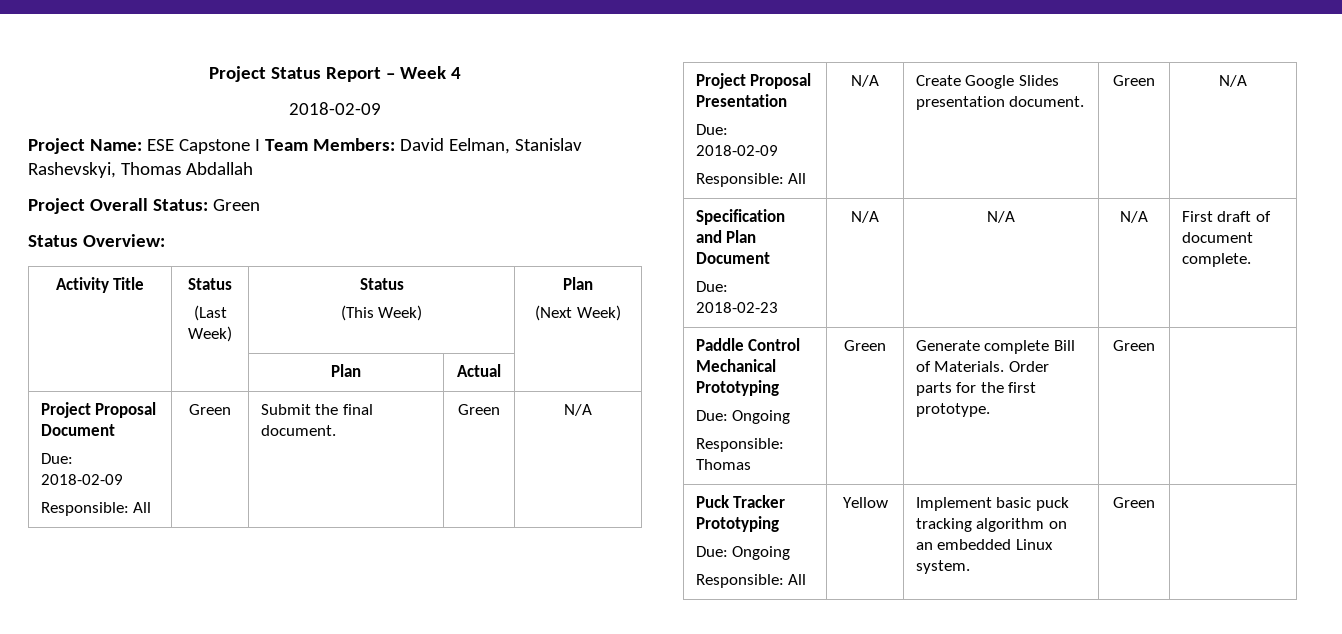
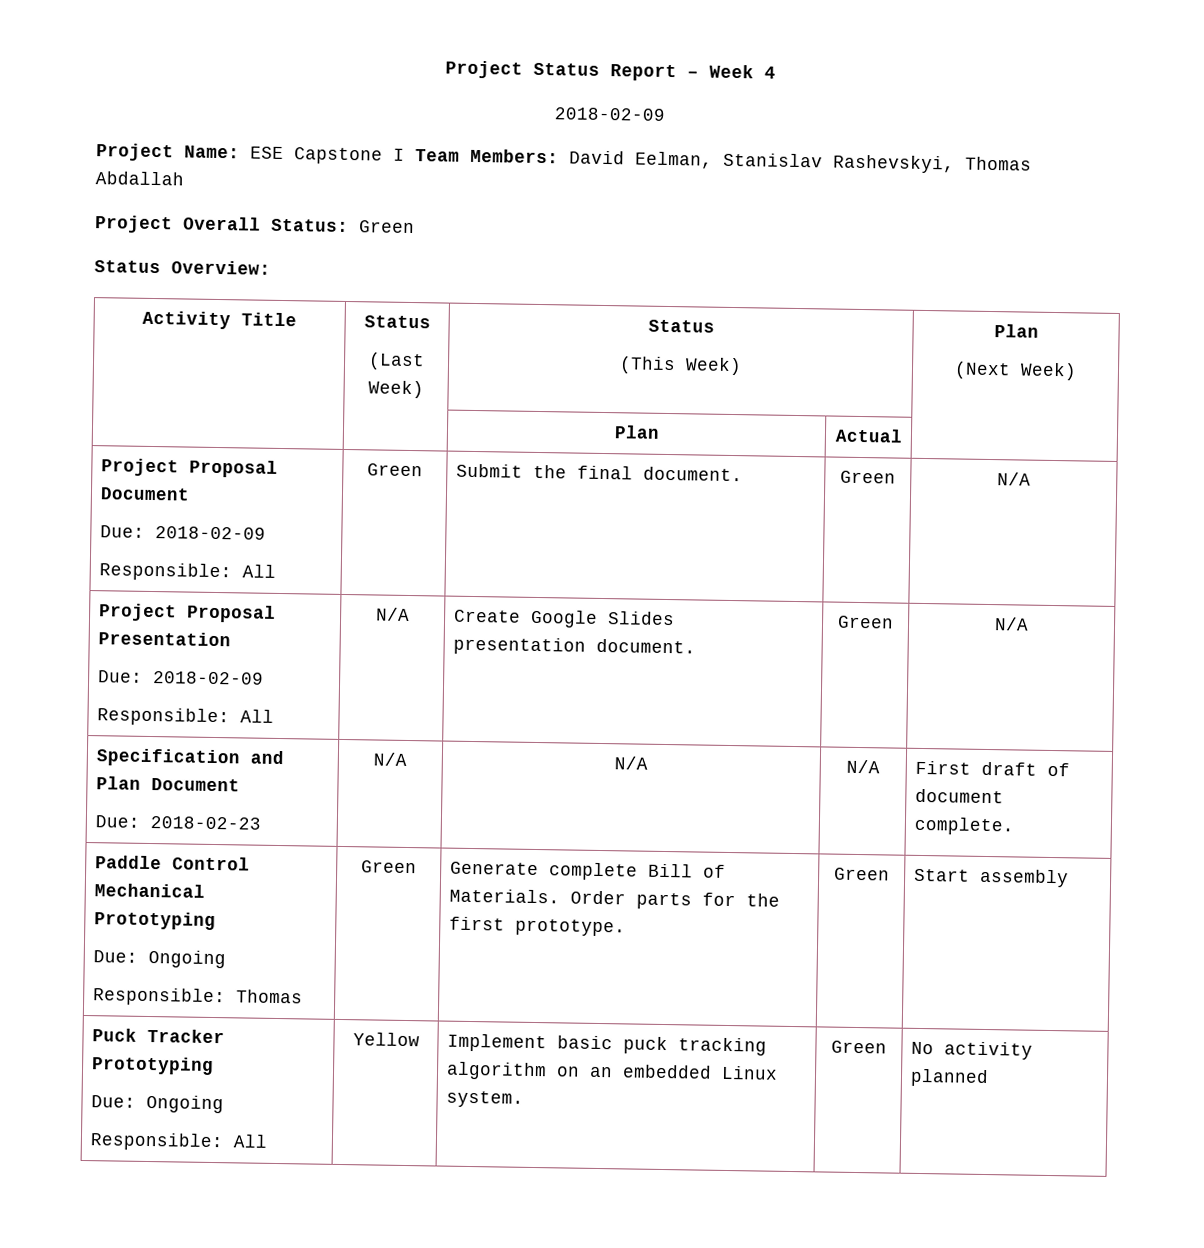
(1155, 345) none -> [913,868,1069,888] Start assembly
(1155, 502) none -> [910,1041,1033,1060] [909,1068,989,1088] No activity planned

